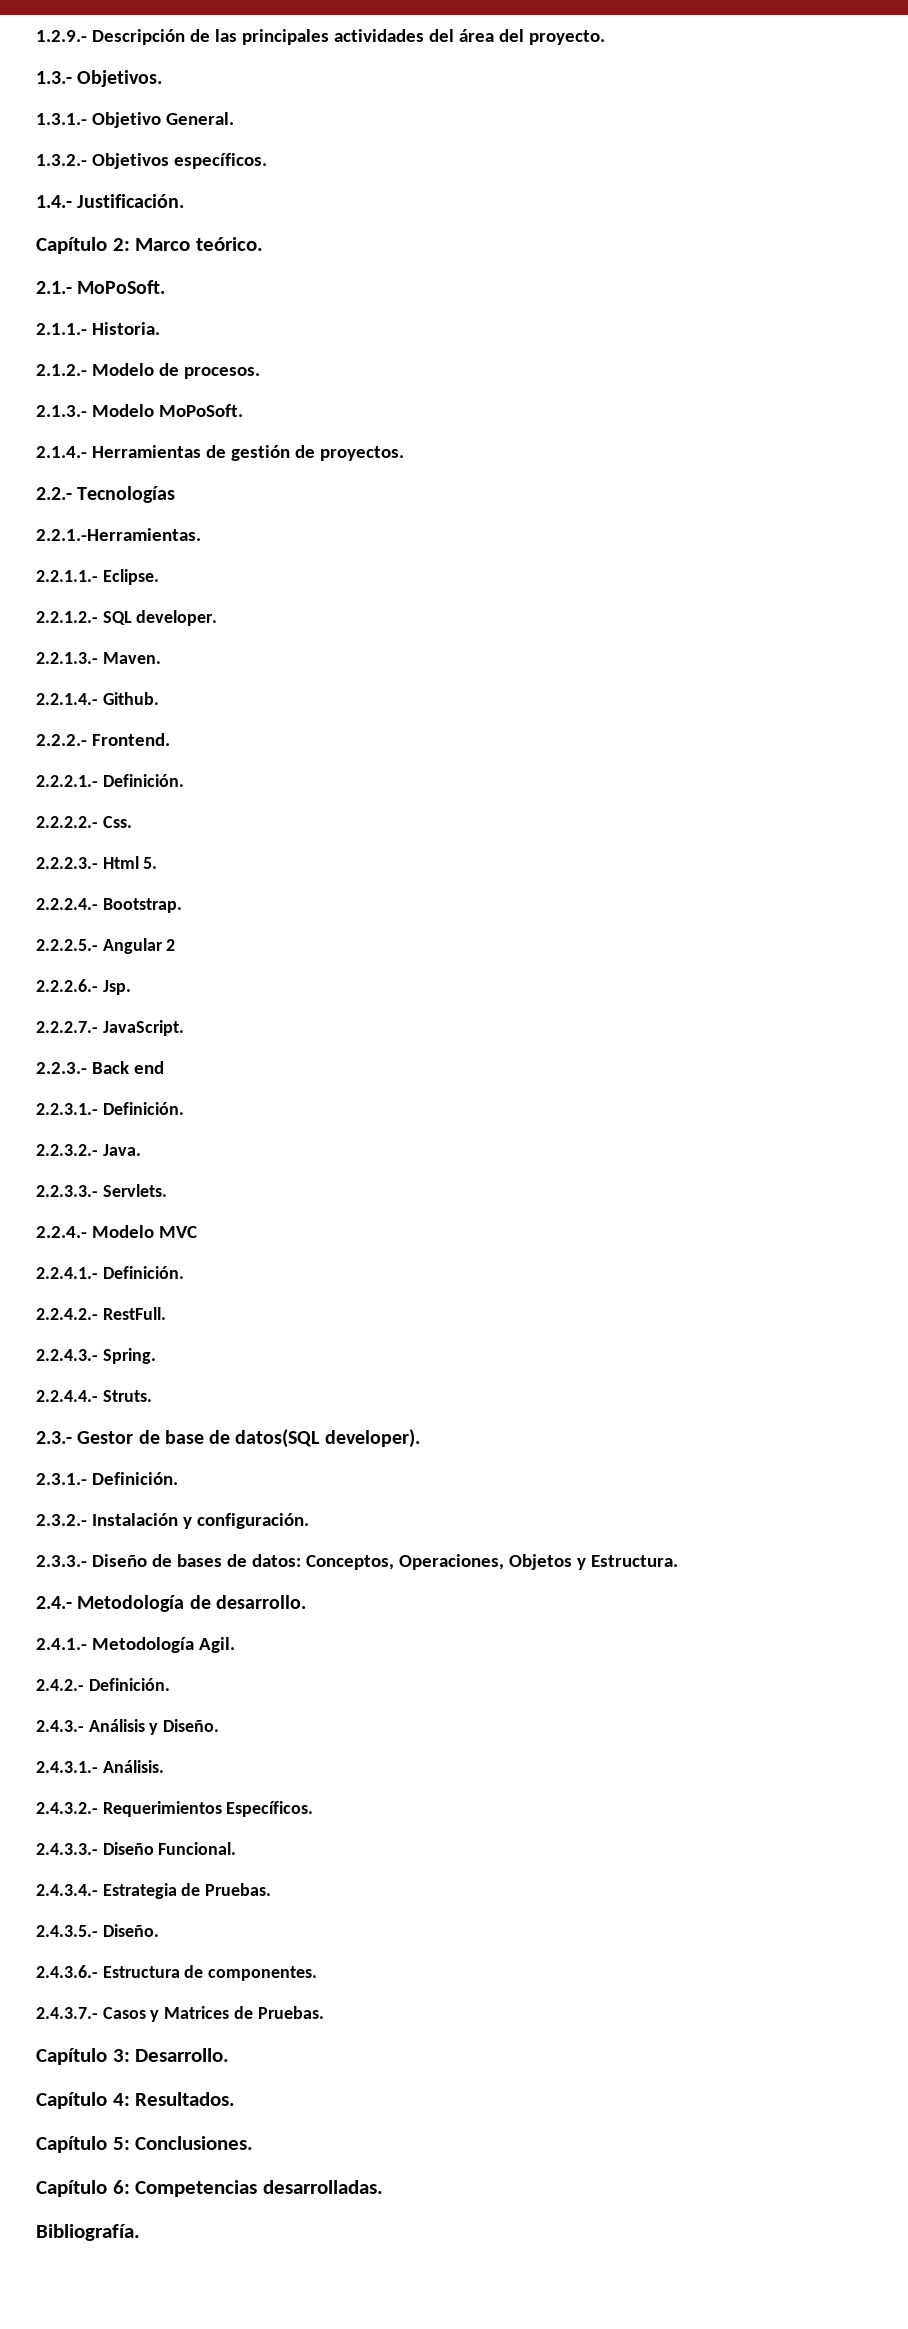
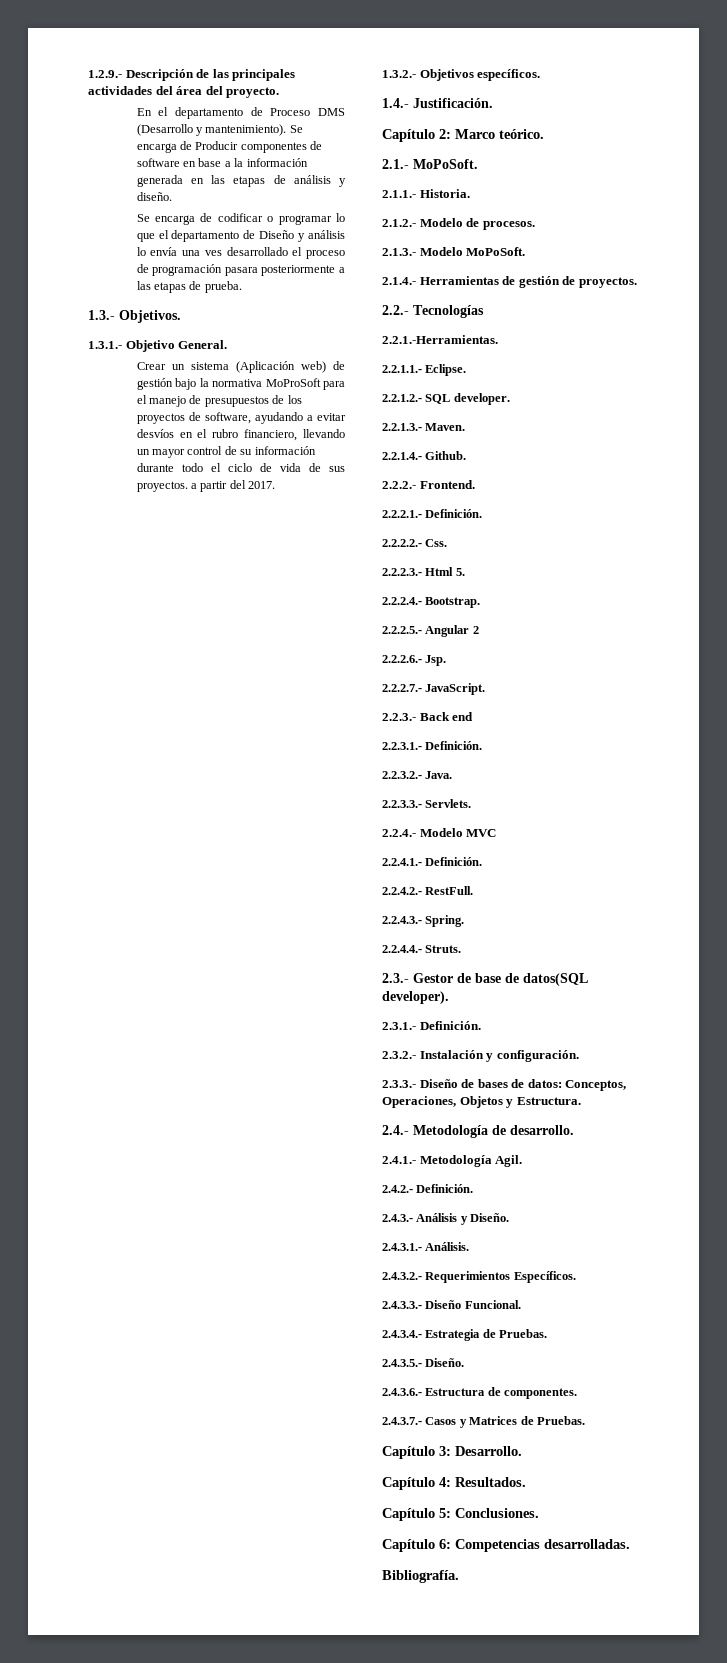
(605, 37) none -> [136,107,345,119] [136,124,303,136] [136,141,323,153] [136,158,308,167] [136,175,346,187] [136,192,172,201] [136,213,345,225] [136,230,345,242] [136,247,345,259] [136,264,345,276] [136,281,242,293] // En el departamento de Proceso DMS (Desarrollo y mantenimiento). Se encarga de Producir componentes de software en base a la información generada en las etapas de análisis y diseño. // Se encarga de codificar o programar lo que el departamento de Diseño y análisis lo envía una ves desarrollado el proceso de programación pasara posteriormente a las etapas de prueba.
(234, 118) none -> [136,361,345,373] [136,378,345,390] [136,395,302,407] [136,412,346,424] [136,429,345,441] [136,446,316,458] [136,463,345,472] [136,480,276,492] // Crear un sistema (Aplicación web) de gestión bajo la normativa MoProSoft para el manejo de presupuestos de los proyectos de software, ayudando a evitar desvíos en el rubro financiero, llevando un mayor control de su información durante todo el ciclo de vida de sus proyectos. a partir del 2017.

